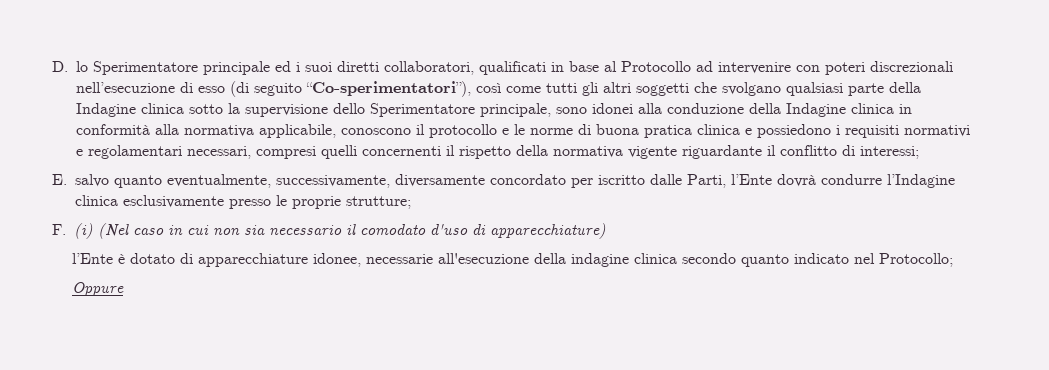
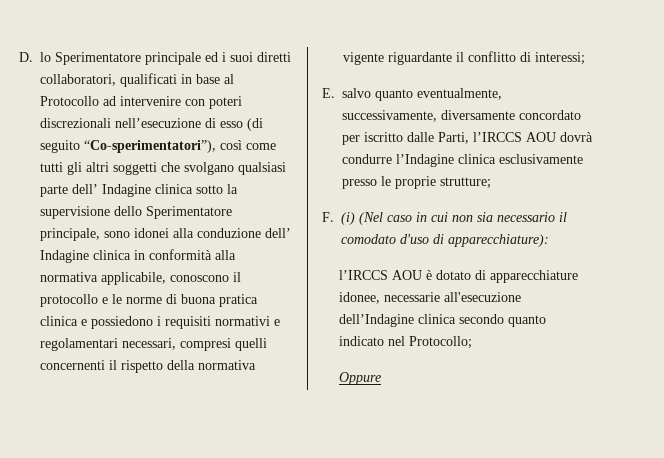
[889,82,921,93] della -> [72,184,98,194] dell’
[749,103,781,114] della -> [265,228,291,238] dell’
[731,174,772,185] l’Ente -> [473,132,556,142] l’IRCCS AOU
[490,223,606,239] [72,253,114,264] apparecchiature) // l’Ente -> [448,234,549,247] [339,270,423,280] apparecchiature): // l’IRCCS AOU
[534,253,630,267] della indagine -> [339,314,415,327] dell’Indagine

